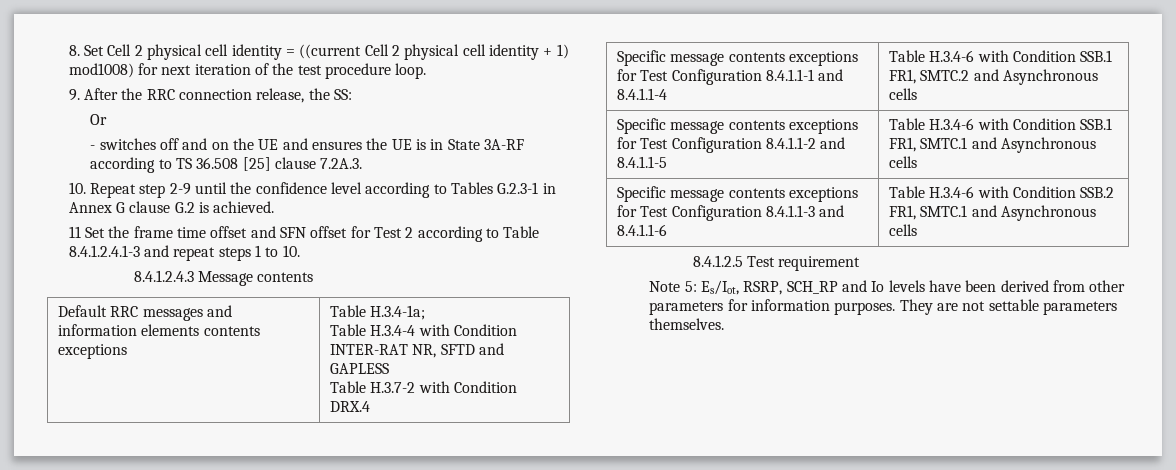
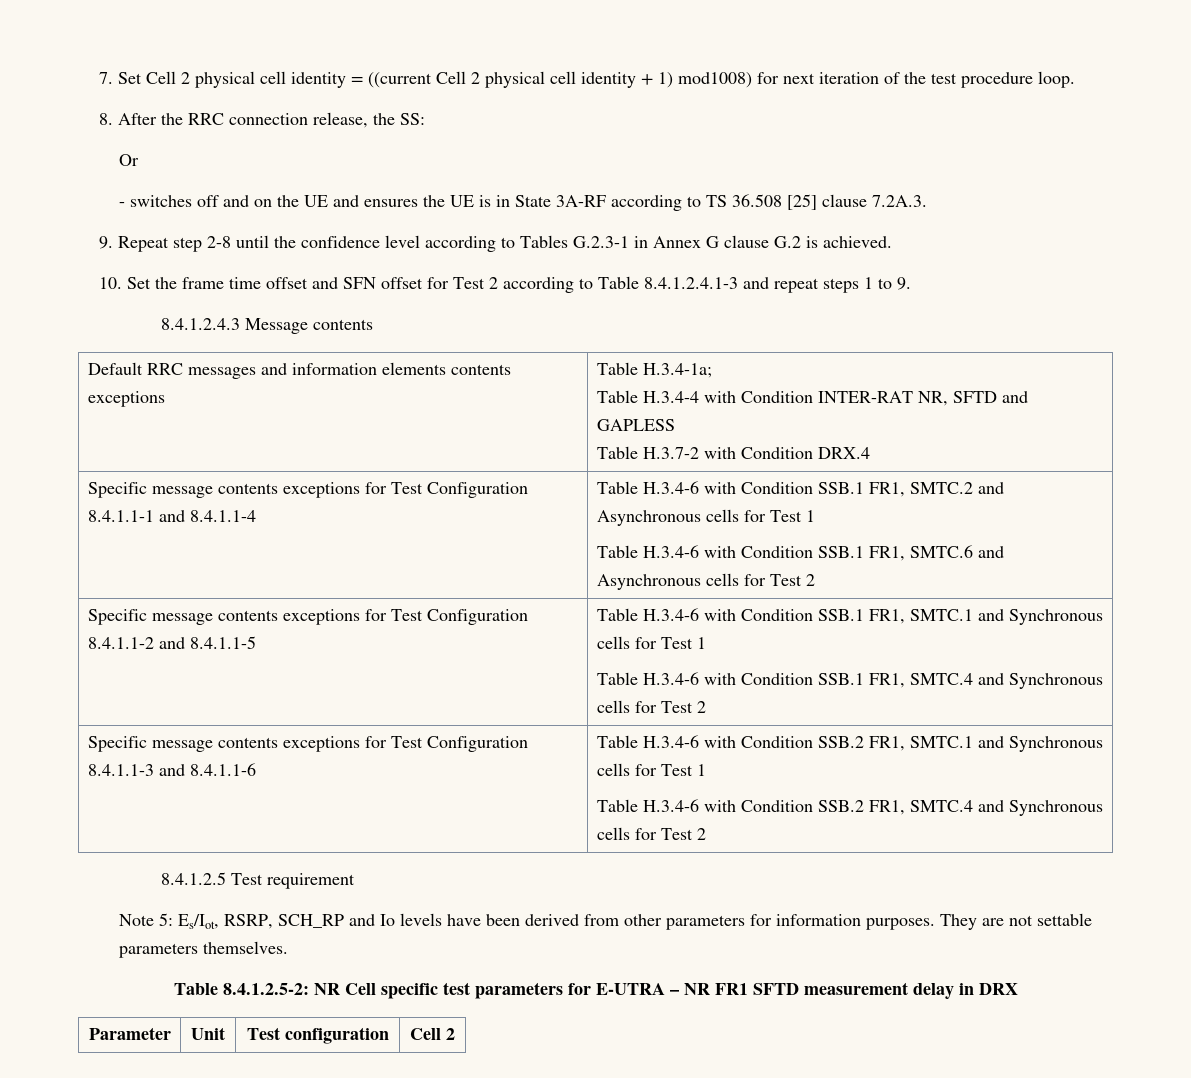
[68,45,80,56] 8. -> [98,72,113,84] 7.
[68,89,80,101] 9. -> [98,113,113,125] 8.
[68,182,86,194] 10. -> [98,236,113,249] 9.
[169,183,191,195] 2-9 -> [206,236,231,248] 2-8
[68,226,81,238] 11 -> [98,277,122,289] 10.
[282,245,300,257] 10. -> [896,277,911,290] 9.
(918, 94) none -> [743,510,815,522] [596,545,1004,561] [596,573,815,590] for Test 1 // Table H.3.4-6 with Condition SSB.1 FR1, SMTC.6 and Asynchronous cells for Test 2
[1001,137,1097,153] [889,156,918,168] Asynchronous cells -> [1008,609,1103,625] [596,636,706,649] [596,672,1103,689] [596,700,706,713] Synchronous cells for Test 1 // Table H.3.4-6 with Condition SSB.1 FR1, SMTC.4 and Synchronous cells for Test 2
[1001,205,1097,221] [889,224,918,236] Asynchronous cells -> [1008,736,1103,752] [596,763,706,776] [596,799,1103,816] [596,827,706,840] Synchronous cells for Test 1 // Table H.3.4-6 with Condition SSB.2 FR1, SMTC.4 and Synchronous cells for Test 2
(725, 324) none -> [173,982,1018,999] [88,1027,171,1040] [191,1027,225,1040] [246,1027,389,1044] [410,1028,455,1040] // Table 8.4.1.2.5-2: NR Cell specific test parameters for E-UTRA – NR FR1 SFTD measurement delay in DRX // Parameter | Unit | Test configuration | Cell 2

